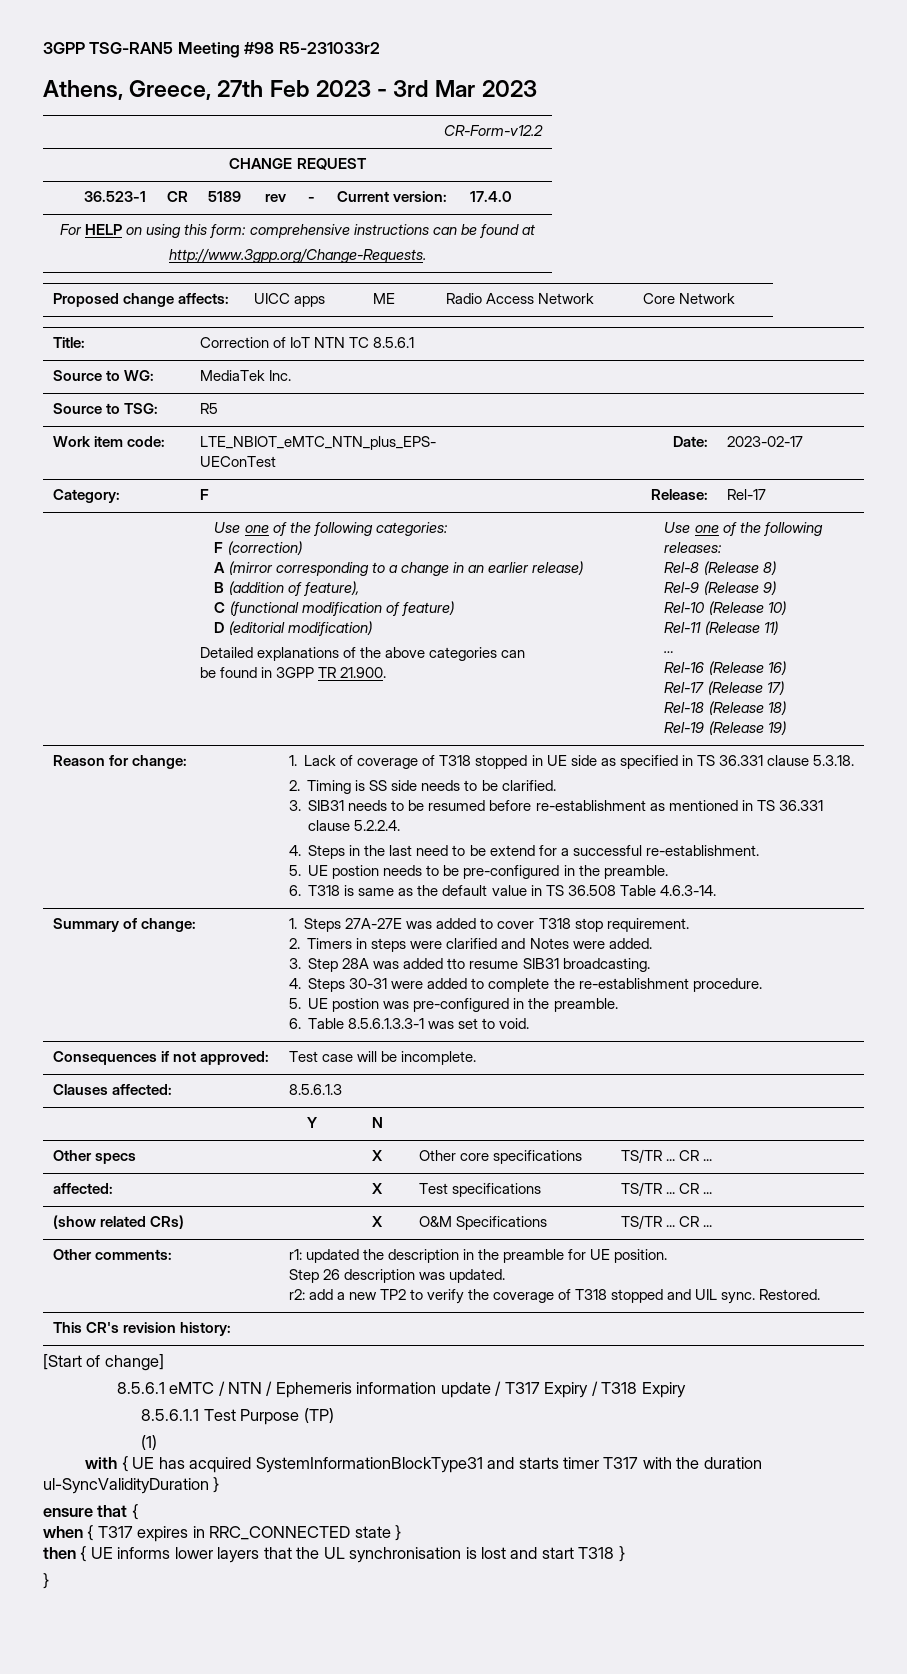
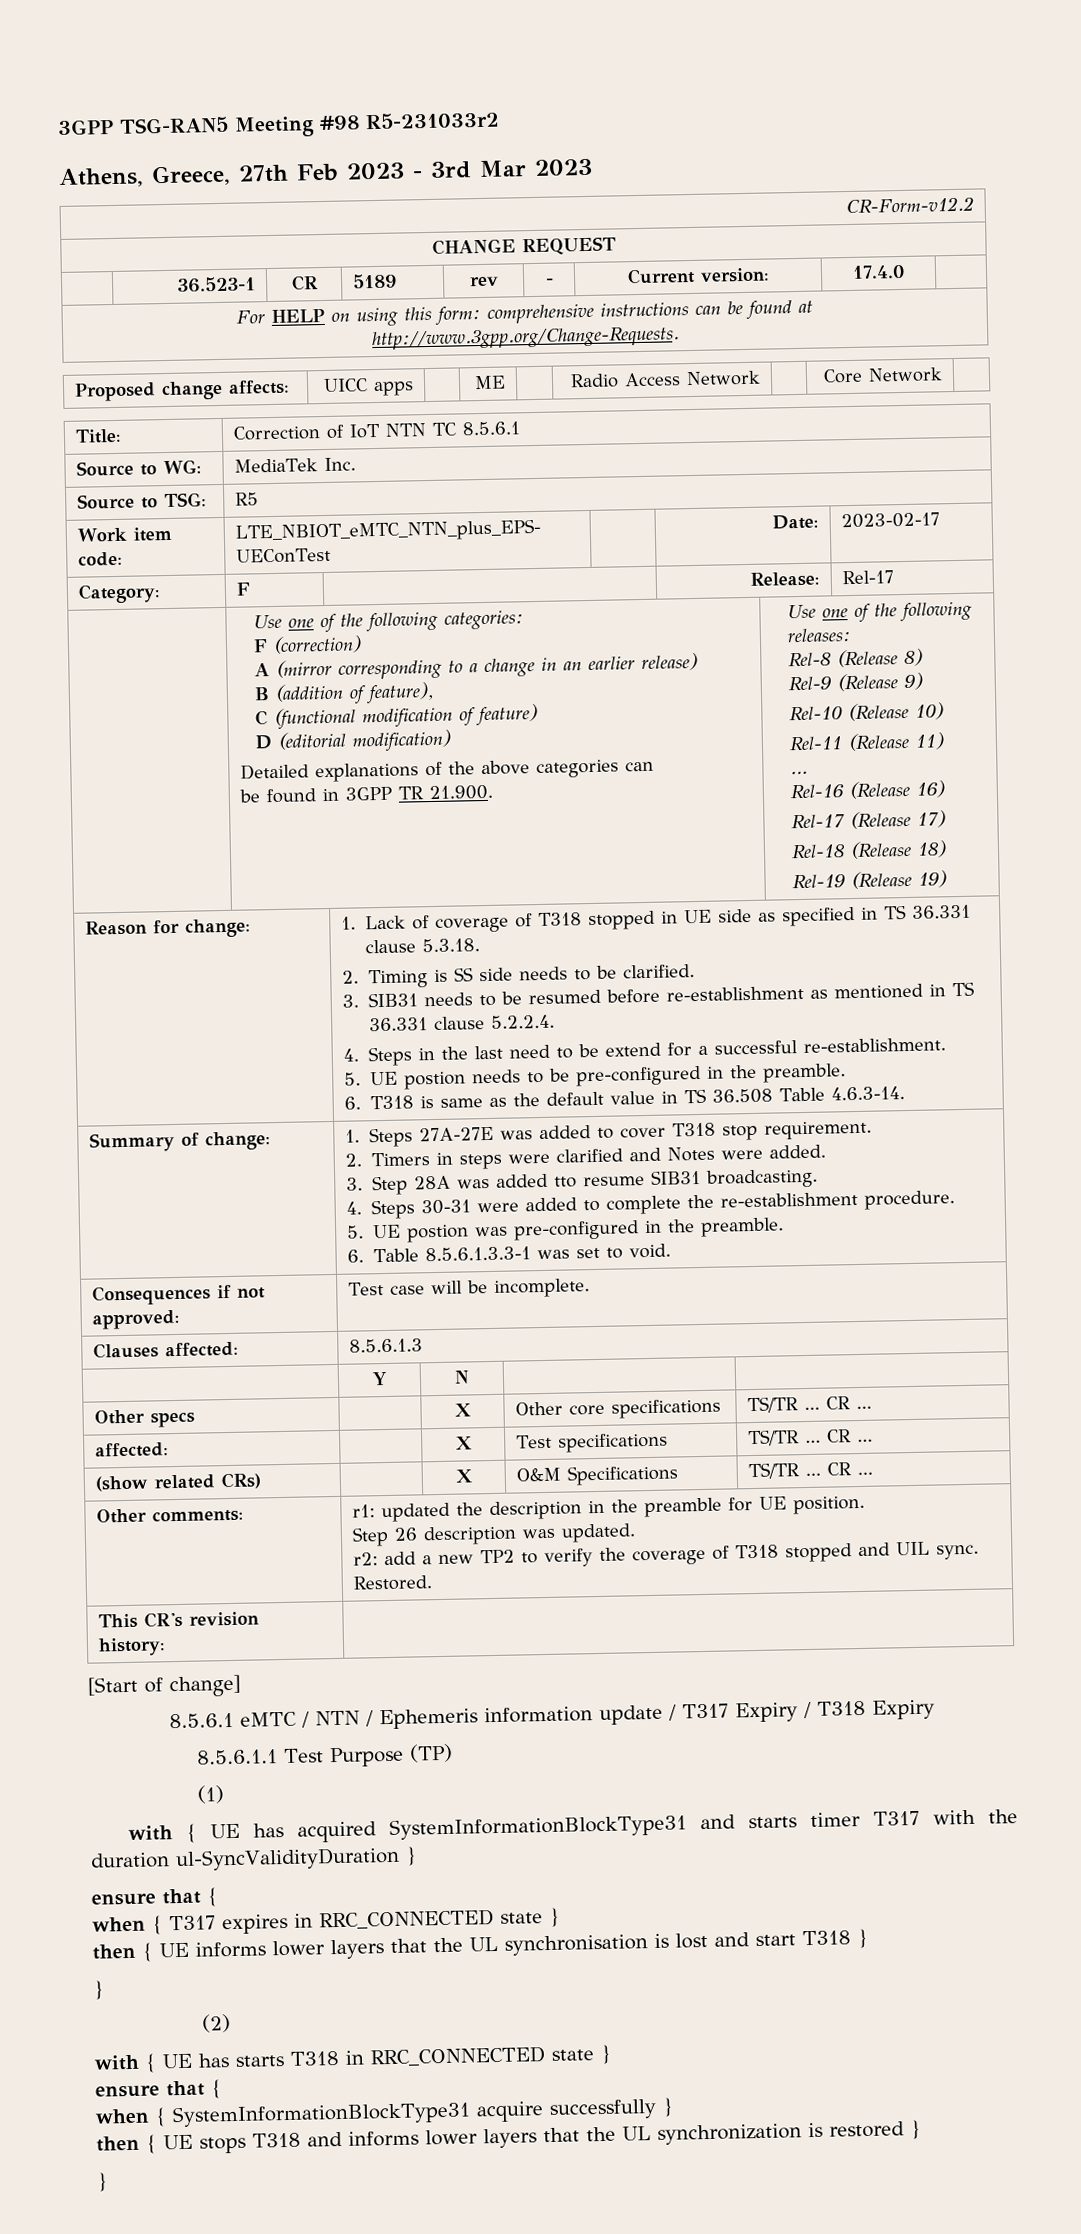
(49, 1581) none -> [201,2014,231,2033] [94,2044,612,2073] [95,2079,222,2099] [95,2097,674,2128] [96,2119,921,2154] [97,2172,108,2192] // (2) // with { UE has starts T318 in RRC_CONNECTED state } // ensure that { // when { SystemInformationBlockType31 acquire successfully } // then { UE stops T318 and informs lower layers that the UL synchronization is restored } // }

